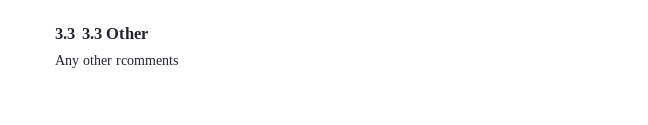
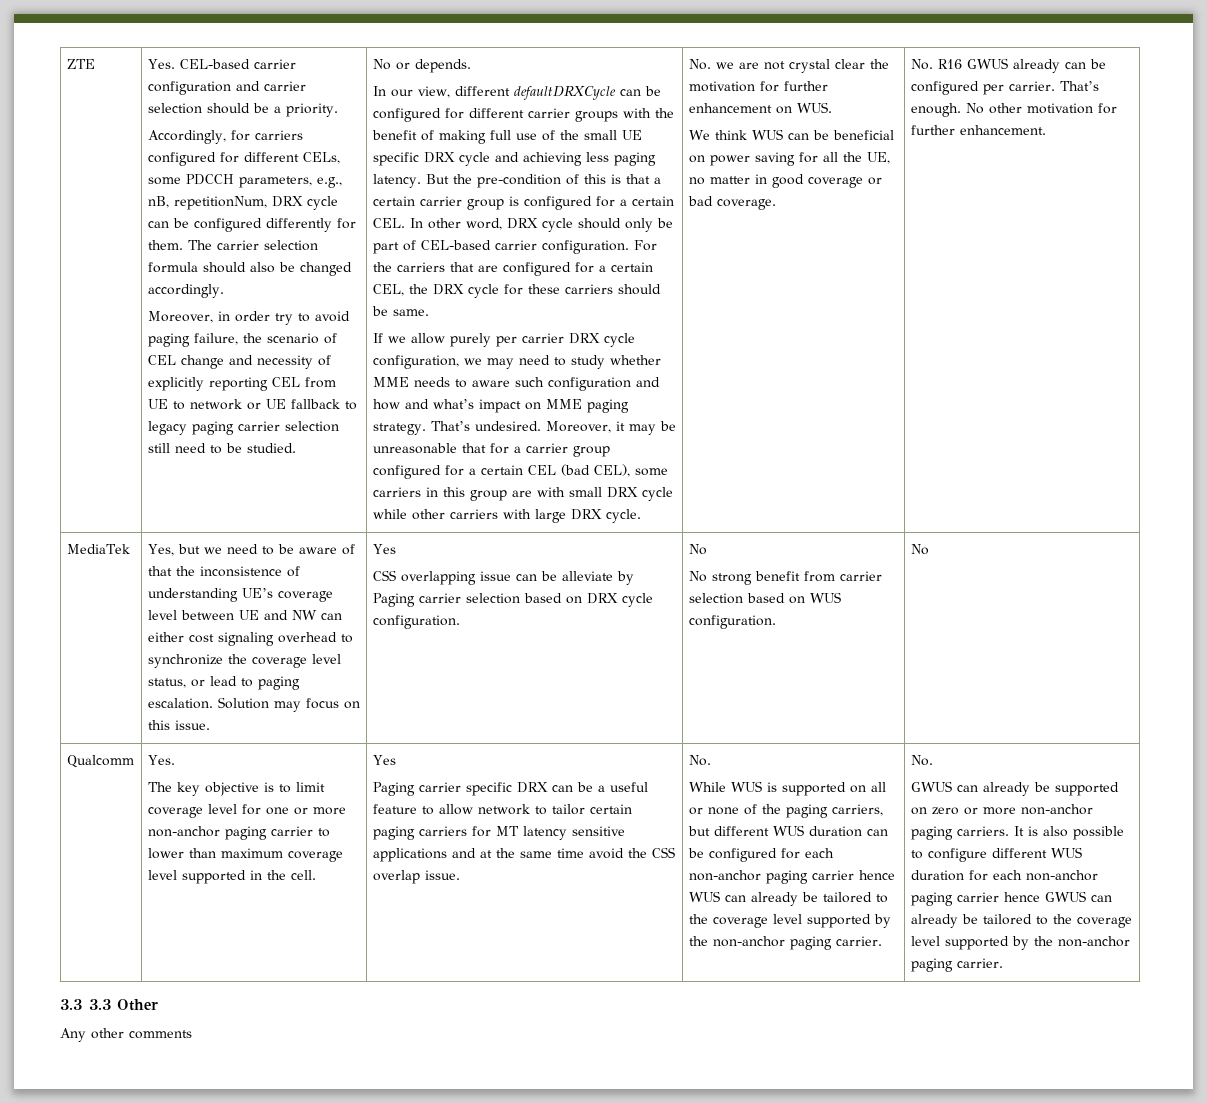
(55, 33) none -> [66,59,95,69] [147,59,296,69] [147,81,306,95] [147,103,338,117] [147,130,303,144] [147,152,340,166] [147,174,342,188] [147,196,338,210] [147,218,356,232] [147,240,318,251] [147,262,352,276] [147,284,224,298] [147,311,350,325] [147,333,337,347] [147,355,331,369] [147,377,336,391] [147,399,357,410] [147,421,339,435] [147,443,296,454] [372,59,471,73] [372,86,661,100] [372,108,674,122] [371,130,642,144] [372,152,656,166] [372,174,661,188] [372,196,674,210] [372,218,673,232] [372,240,657,254] [372,262,653,276] [372,284,661,298] [371,306,429,316] [372,333,635,347] [372,355,661,369] [372,377,660,391] [372,399,629,413] [372,421,676,435] [372,443,610,457] [372,464,668,479] [372,487,673,501] [372,509,641,523] [688,59,889,73] [688,81,828,92] [688,102,832,114] [688,129,894,140] [688,152,890,166] [688,174,882,188] [687,196,776,210] [910,58,1106,73] [910,81,1099,95] [910,103,1117,117] [910,125,1046,135] [66,544,130,554] [147,544,355,556] [147,566,300,577] [147,588,333,602] [147,610,342,620] [147,632,353,646] [147,654,341,668] [147,676,300,690] [147,697,360,712] [147,720,210,730] [372,544,396,554] [372,570,634,585] [372,593,653,607] [372,615,460,629] [688,544,707,555] [688,571,882,585] [688,592,841,604] [688,615,776,629] [910,544,929,555] [66,755,134,768] [147,755,175,765] [147,782,325,796] [147,804,346,818] [147,826,330,840] [147,848,343,862] [147,870,316,884] [372,755,396,765] [372,782,648,796] [372,804,632,815] [372,826,625,840] [372,847,675,862] [372,870,460,884] [688,755,711,766] [688,781,886,796] [688,804,883,818] [687,825,888,837] [687,848,834,862] [688,870,895,884] [688,891,888,906] [688,914,891,928] [688,936,882,950] [910,755,933,766] [910,781,1119,796] [910,804,1093,815] [910,826,1124,840] [910,847,1082,862] [910,870,1098,881] [910,891,1112,906] [910,914,1132,928] [910,936,1130,950] [910,958,1003,972] ZTE | Yes. CEL-based carrier configuration and carrier selection should be a priority. // Accordingly, for carriers configured for different CELs, some PDCCH parameters, e.g., nB, repetitionNum, DRX cycle can be configured differently for them. The carrier selection formula should also be changed accordingly. // Moreover, in order try to avoid paging failure, the scenario of CEL change and necessity of explicitly reporting CEL from UE to network or UE fallback to legacy paging carrier selection still need to be studied. | No or depends. // In our view, different defaultDRXCycle can be configured for different carrier groups with the benefit of making full use of the small UE specific DRX cycle and achieving less paging latency. But the pre-condition of this is that a certain carrier group is configured for a certain CEL. In other word, DRX cycle should only be part of CEL-based carrier configuration. For the carriers that are configured for a certain CEL, the DRX cycle for these carriers should be same. // If we allow purely per carrier DRX cycle configuration, we may need to study whether MME needs to aware such configuration and how and what’s impact on MME paging strategy. That’s undesired. Moreover, it may be unreasonable that for a carrier group configured for a certain CEL (bad CEL), some carriers in this group are with small DRX cycle while other carriers with large DRX cycle. | No. we are not crystal clear the motivation for further enhancement on WUS. // We think WUS can be beneficial on power saving for all the UE, no matter in good coverage or bad coverage. | No. R16 GWUS already can be configured per carrier. That’s enough. No other motivation for further enhancement. // MediaTek | Yes, but we need to be aware of that the inconsistence of understanding UE’s coverage level between UE and NW can either cost signaling overhead to synchronize the coverage level status, or lead to paging escalation. Solution may focus on this issue. | Yes // CSS overlapping issue can be alleviate by Paging carrier selection based on DRX cycle configuration. | No // No strong benefit from carrier selection based on WUS configuration. | No // Qualcomm | Yes. // The key objective is to limit coverage level for one or more non-anchor paging carrier to lower than maximum coverage level supported in the cell. | Yes // Paging carrier specific DRX can be a useful feature to allow network to tailor certain paging carriers for MT latency sensitive applications and at the same time avoid the CSS overlap issue. | No. // While WUS is supported on all or none of the paging carriers, but different WUS duration can be configured for each non-anchor paging carrier hence WUS can already be tailored to the coverage level supported by the non-anchor paging carrier. | No. // GWUS can already be supported on zero or more non-anchor paging carriers. It is also possible to configure different WUS duration for each non-anchor paging carrier hence GWUS can already be tailored to the coverage level supported by the non-anchor paging carrier. //
[116,56,178,65] rcomments -> [129,1030,192,1039] comments

